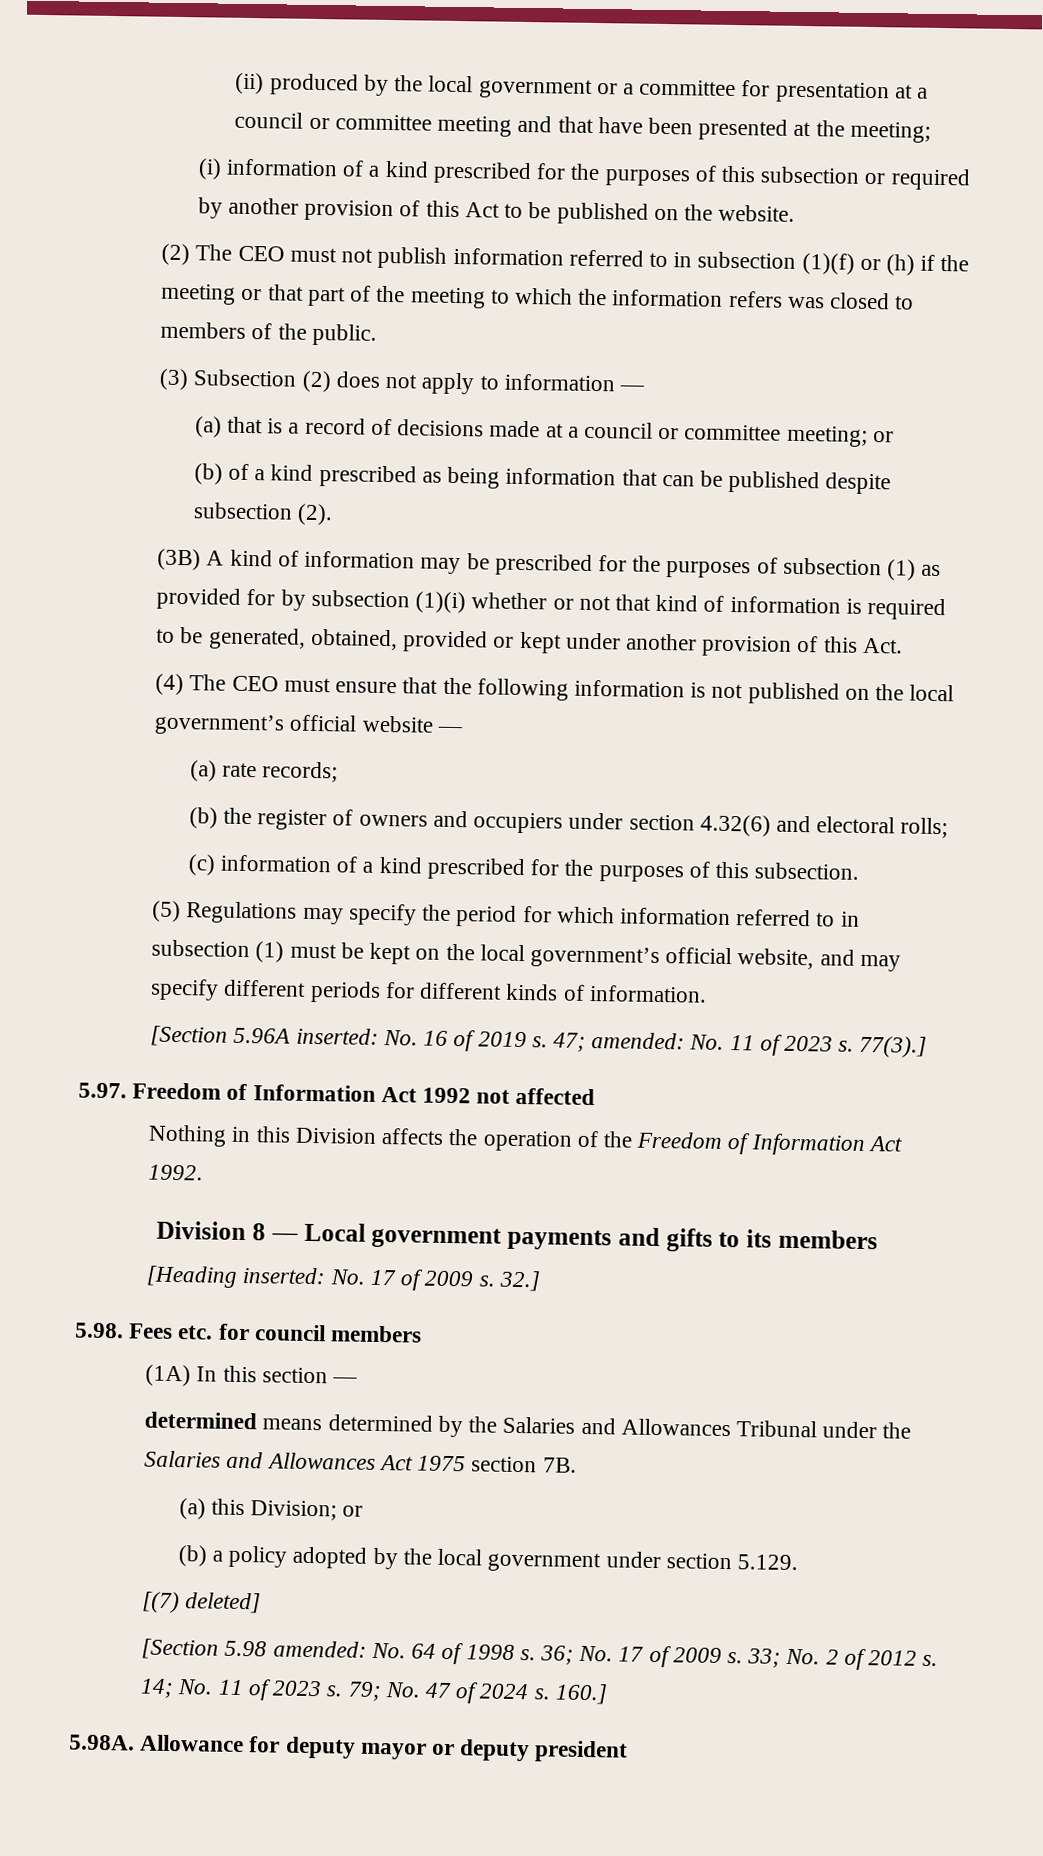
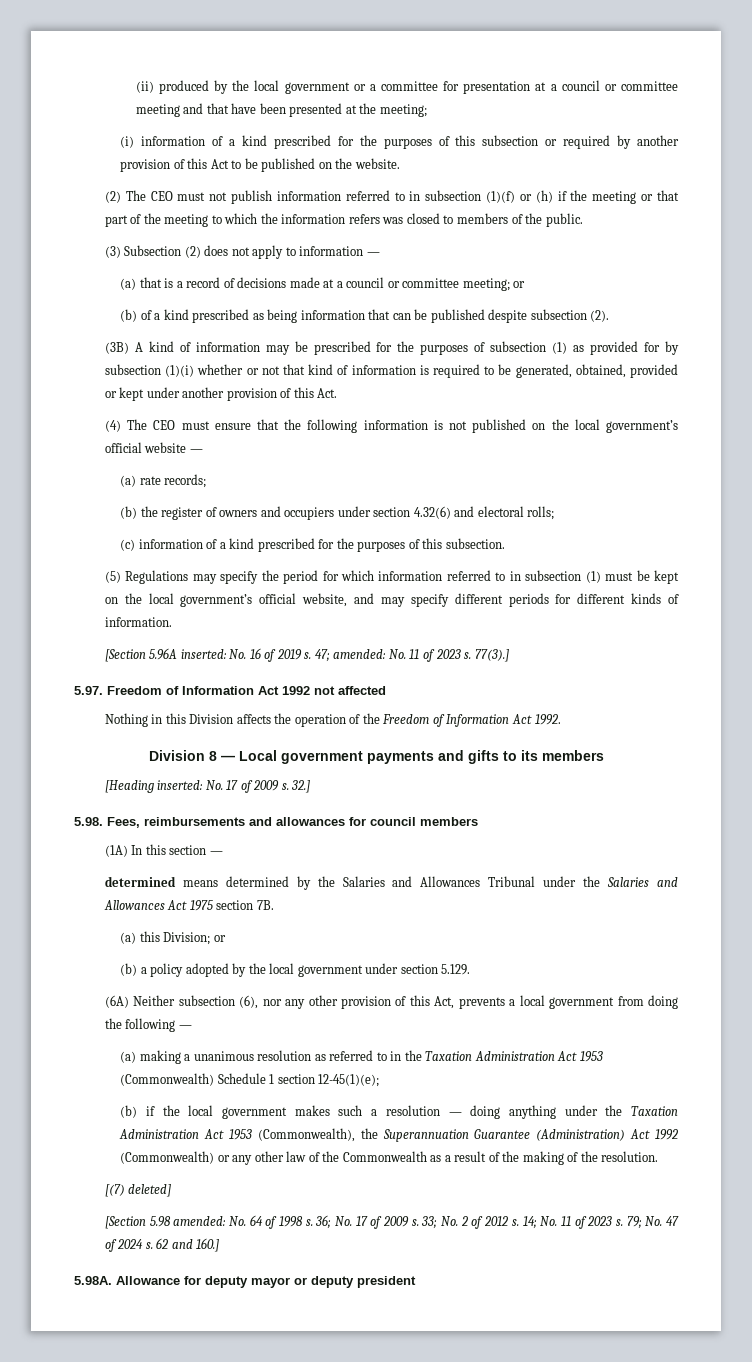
[129,1323,214,1340] Fees etc. -> [107,817,345,828] Fees, reimbursements and allowances
(798, 1562) none -> [104,995,678,1009] [104,1018,192,1032] [120,1050,603,1064] [120,1073,380,1087] [120,1105,678,1119] [119,1128,678,1142] [120,1151,659,1165] // (6A) Neither subsection (6), nor any other provision of this Act, prevents a local government from doing the following — // (a) making a unanimous resolution as referred to in the Taxation Administration Act 1953 (Commonwealth) Schedule 1 section 12-45(1)(e); // (b) if the local government makes such a resolution — doing anything under the Taxation Administration Act 1953 (Commonwealth), the Superannuation Guarantee (Administration) Act 1992 (Commonwealth) or any other law of the Commonwealth as a result of the making of the resolution.
(550, 1694) none -> [156,1238,193,1249] 62 and

